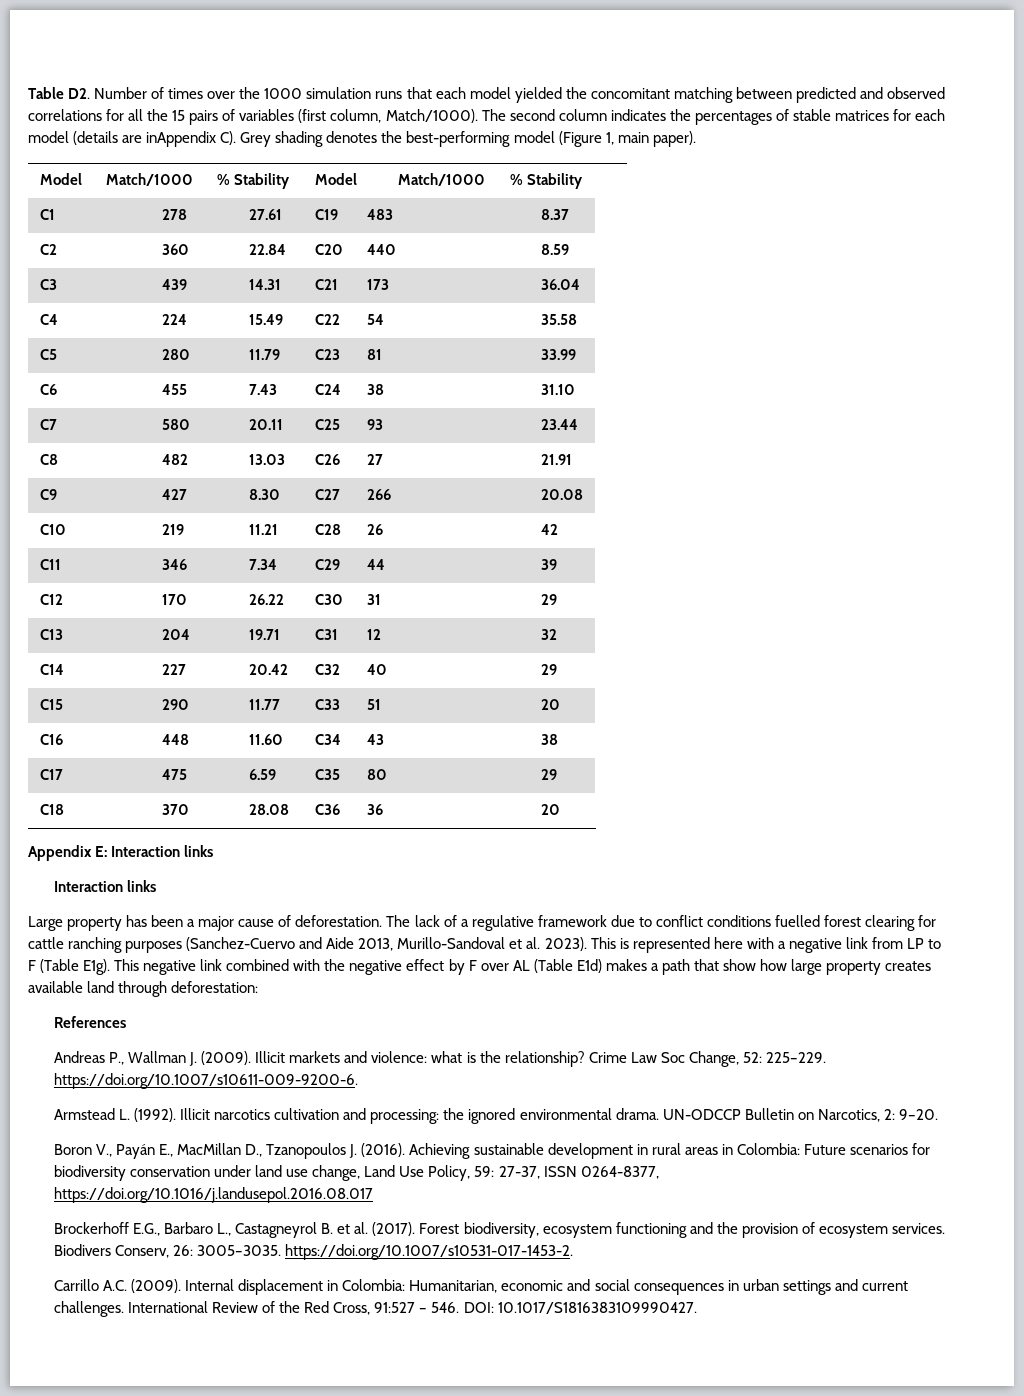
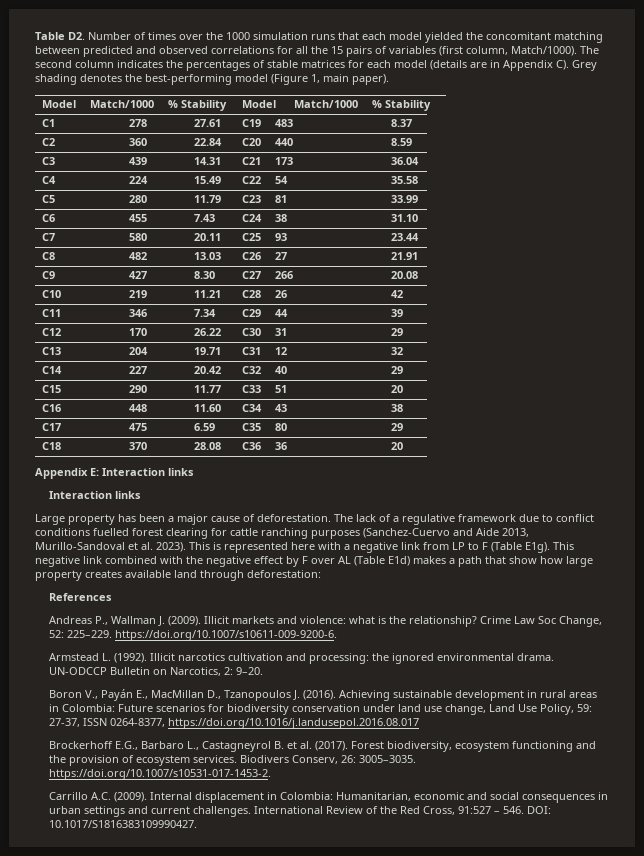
[146,131,217,147] inAppendix -> [490,60,553,71] in Appendix

